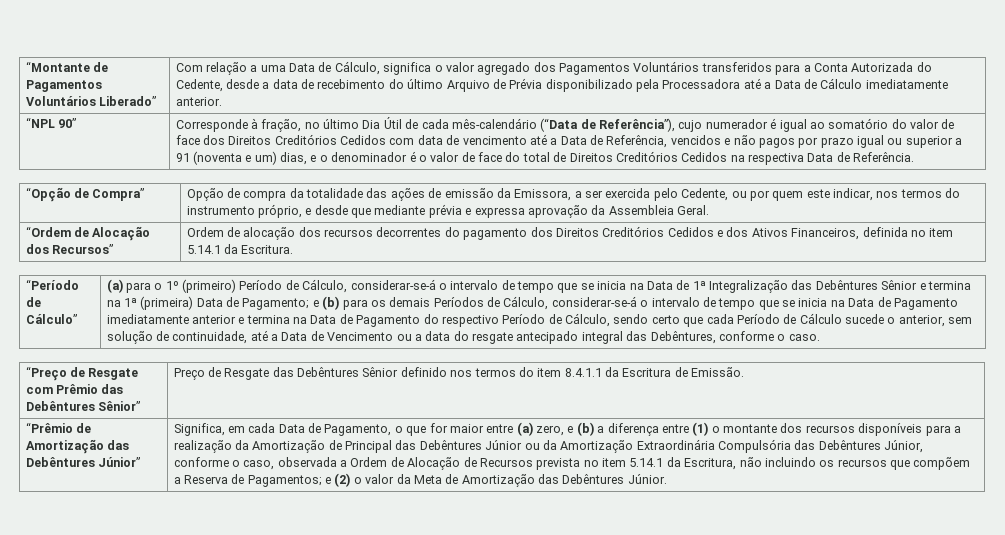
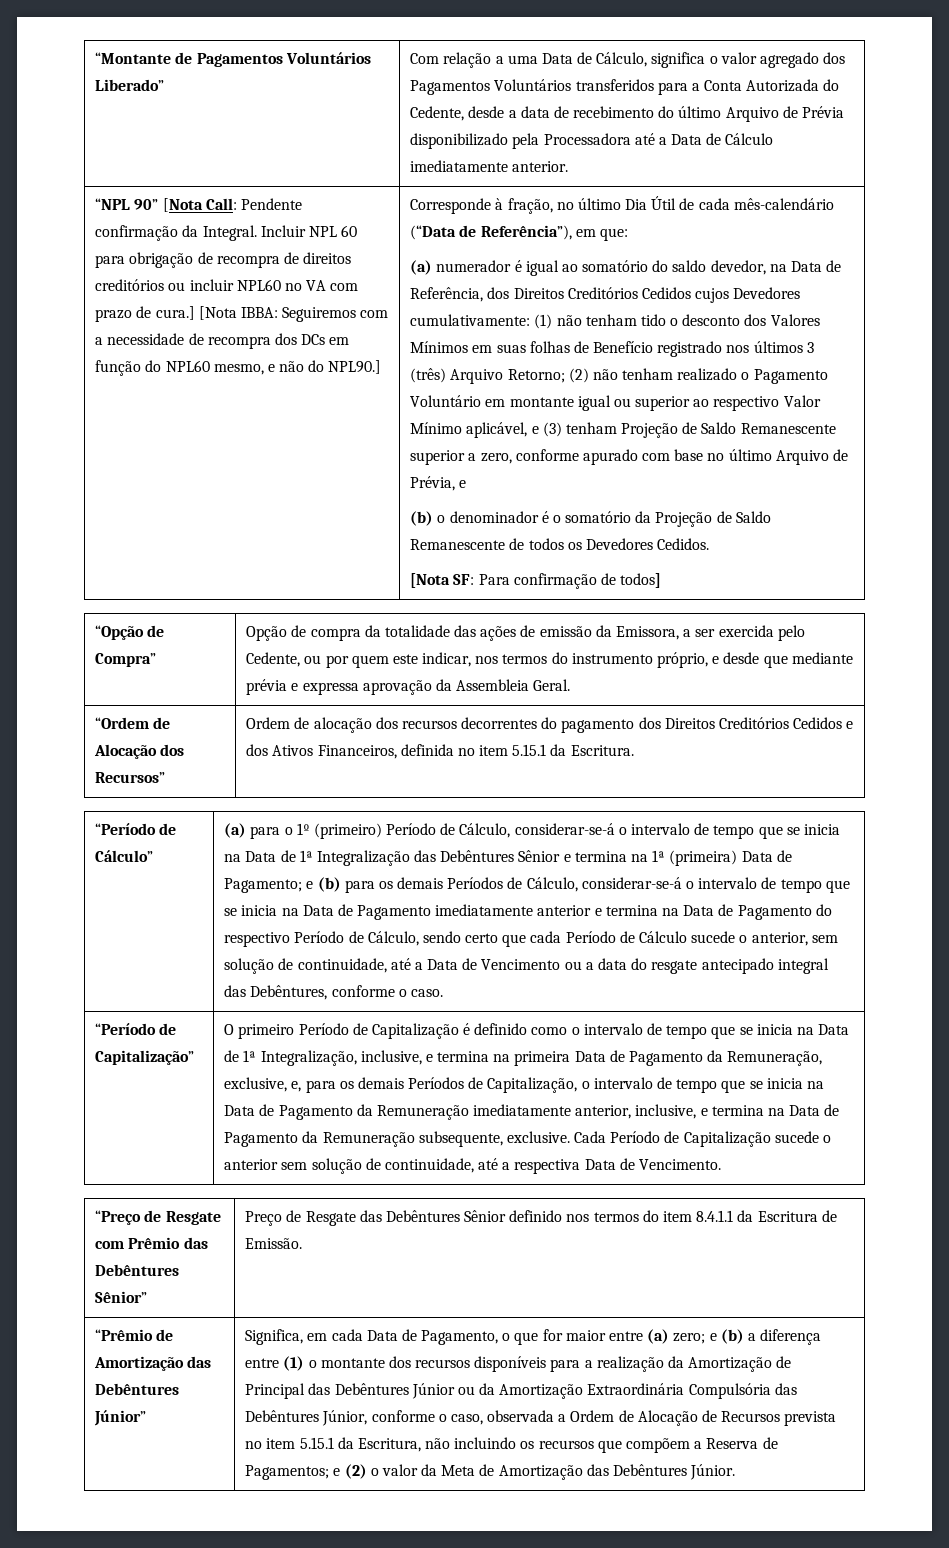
(76, 123) none -> [162,198,302,212] [95,225,358,241] [95,252,352,268] [95,279,359,291] [95,306,389,322] [95,333,350,349] [95,360,382,376] [Nota Call: Pendente confirmação da Integral. Incluir NPL 60 para obrigação de recompra de direitos creditórios ou incluir NPL60 no VA com prazo de cura.] [Nota IBBA: Seguiremos com a necessidade de recompra dos DCs em função do NPL60 mesmo, e não do NPL90.]
[678,120,703,132] cujo -> [575,228,628,241] [410,260,433,275] em que: // (a)
[910,119,955,129] [175,134,963,148] [175,151,915,165] valor de face dos Direitos Creditórios Cedidos com data de vencimento até a Data de Referência, vencidos e não pagos por prazo igual ou superior a 91 (noventa e um) dias, e o denominador é o valor de face do total de Direitos Creditórios Cedidos na respectiva Data de Referência. -> [672,260,842,275] [410,287,801,303] [410,314,820,329] [410,341,814,357] [410,368,828,384] [410,395,821,411] [410,422,836,438] [410,449,848,465] [410,476,467,491] [410,511,771,527] [410,538,710,550] [410,573,662,589] saldo devedor, na Data de Referência, dos Direitos Creditórios Cedidos cujos Devedores cumulativamente: (1) não tenham tido o desconto dos Valores Mínimos em suas folhas de Benefício registrado nos últimos 3 (três) Arquivo Retorno; (2) não tenham realizado o Pagamento Voluntário em montante igual ou superior ao respectivo Valor Mínimo aplicável, e (3) tenham Projeção de Saldo Remanescente superior a zero, conforme apurado com base no último Arquivo de Prévia, e // (b) o denominador é o somatório da Projeção de Saldo Remanescente de todos os Devedores Cedidos. // [Nota SF: Para confirmação de todos]
[186,245,221,254] 5.14.1 -> [512,744,547,756] 5.15.1
(820, 337) none -> [95,1023,177,1035] [95,1050,195,1065] [224,1023,850,1039] [224,1050,823,1066] [224,1077,824,1093] [224,1104,840,1120] [224,1131,831,1147] [224,1158,721,1174] // “Período de Capitalização” | O primeiro Período de Capitalização é definido como o intervalo de tempo que se inicia na Data de 1ª Integralização, inclusive, e termina na primeira Data de Pagamento da Remuneração, exclusive, e, para os demais Períodos de Capitalização, o intervalo de tempo que se inicia na Data de Pagamento da Remuneração imediatamente anterior, inclusive, e termina na Data de Pagamento da Remuneração subsequente, exclusive. Cada Período de Capitalização sucede o anterior sem solução de continuidade, até a respectiva Data de Vencimento.
[536,425,565,436] zero, -> [673,1333,706,1344] zero;
[629,458,664,467] 5.14.1 -> [299,1437,334,1449] 5.15.1

